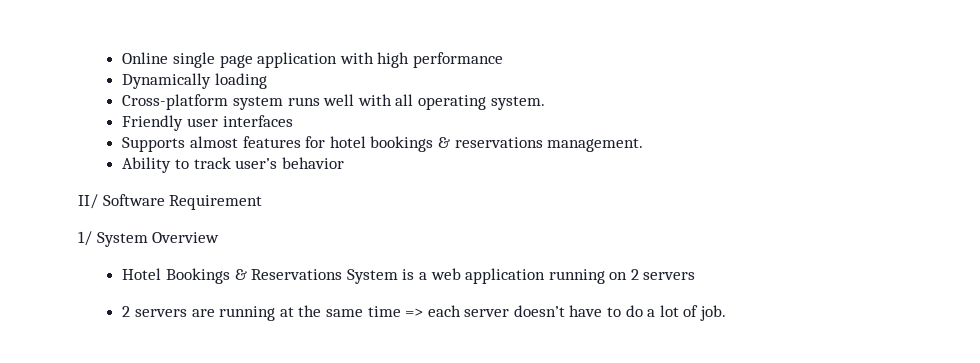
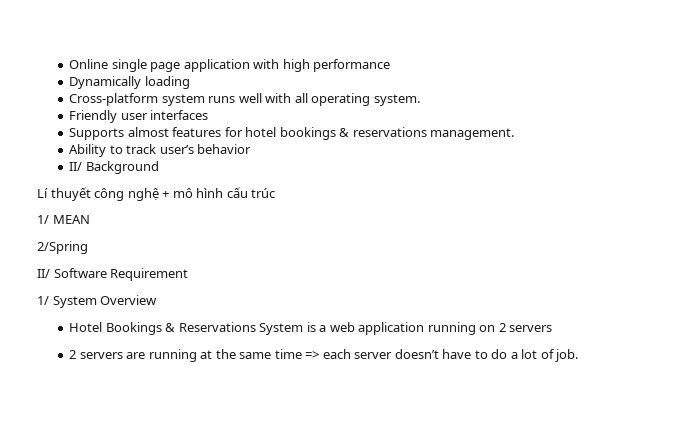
(344, 163) none -> [69,161,159,174] [37,187,276,201] [37,215,90,224] [37,241,88,254] // II/ Background // Lí thuyết công nghệ + mô hình cấu trúc // 1/ MEAN // 2/Spring

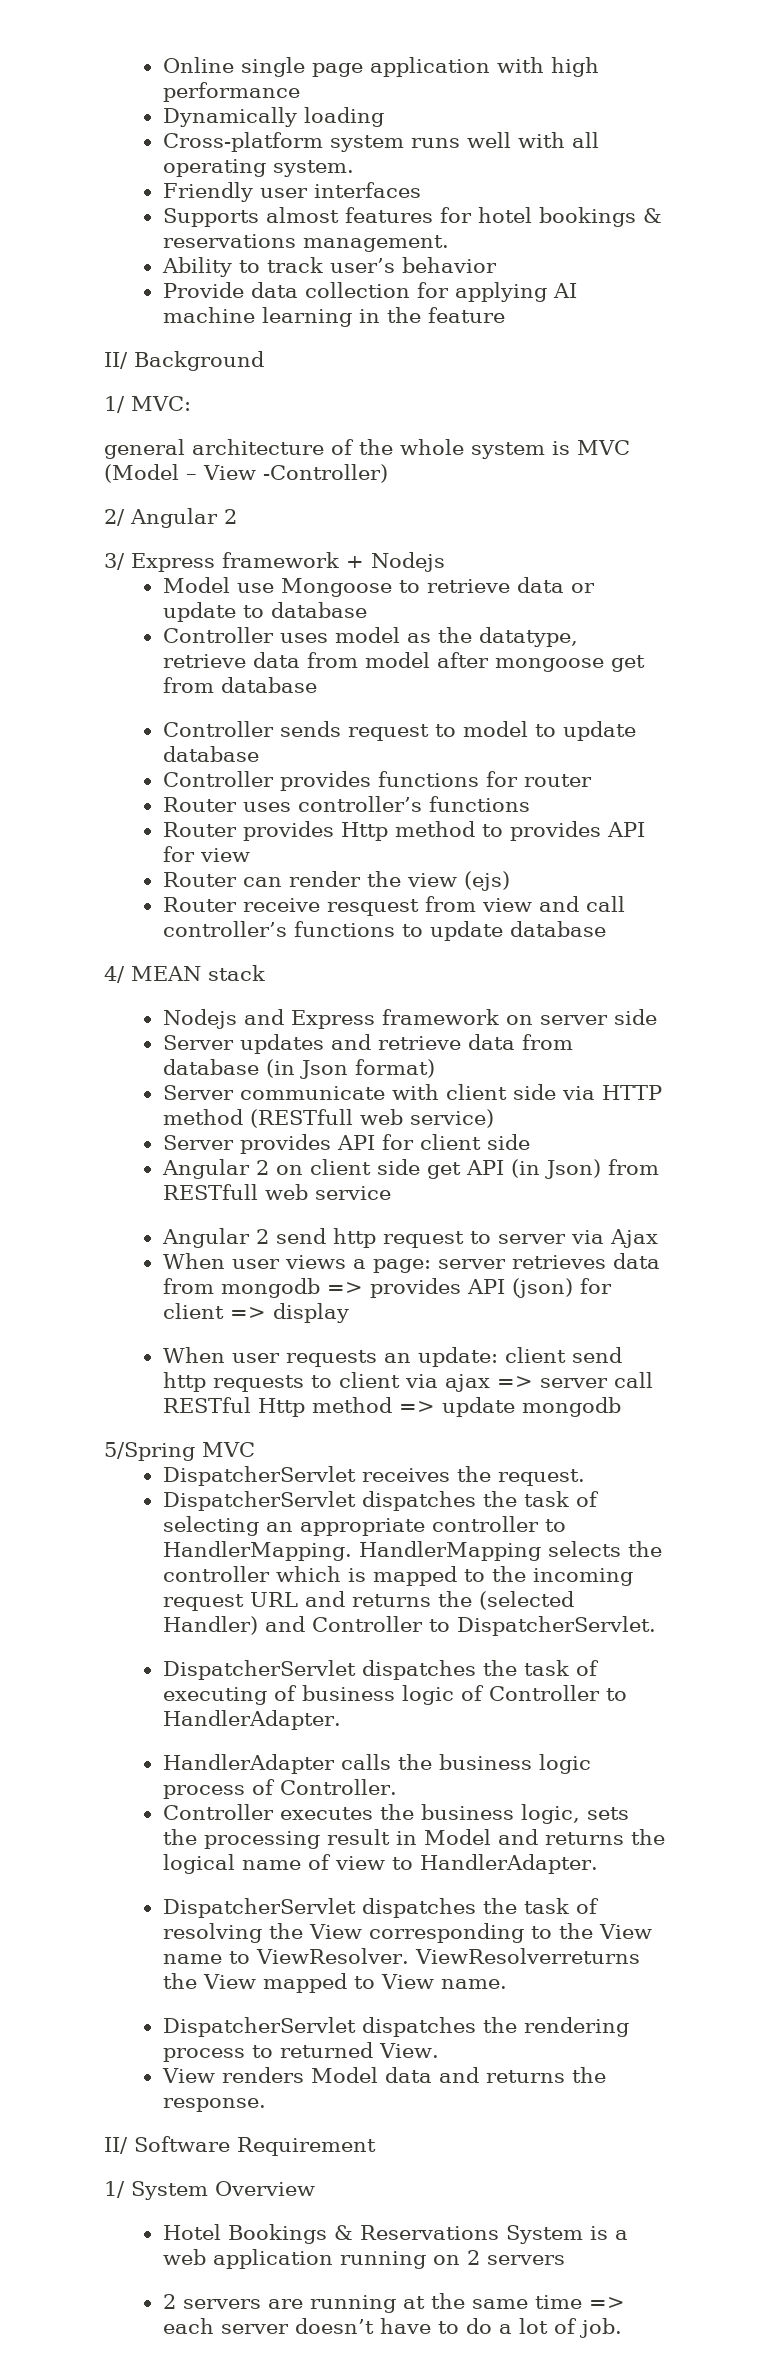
[69,161,159,174] [37,187,276,201] [37,215,90,224] [37,241,88,254] II/ Background // Lí thuyết công nghệ + mô hình cấu trúc // 1/ MEAN // 2/Spring -> [162,282,577,302] [162,307,505,327] [104,351,264,371] [104,396,191,413] [104,439,630,459] [104,464,388,483] [104,508,237,528] [104,552,445,572] [162,577,595,597] [162,602,367,622] [162,627,578,647] [162,652,645,672] [162,677,317,693] [162,721,636,741] [162,746,259,762] [162,771,592,791] [162,796,530,812] [162,821,645,841] [162,846,250,862] [162,871,510,891] [162,896,625,916] [162,921,606,941] [104,965,265,983] [162,1009,657,1029] [162,1034,573,1054] [162,1059,435,1079] [162,1084,662,1100] [162,1109,494,1128] [162,1134,530,1154] [161,1159,659,1179] [162,1184,391,1200] [161,1228,658,1248] [162,1253,660,1273] [162,1278,612,1298] [162,1303,349,1323] [162,1347,622,1367] [162,1372,653,1392] [162,1397,621,1417] [104,1442,255,1461] [162,1466,585,1486] [162,1491,599,1511] [162,1516,566,1536] [162,1541,662,1561] [162,1566,633,1586] [162,1591,574,1611] [162,1616,656,1636] [162,1660,599,1680] [162,1685,627,1705] [162,1710,341,1730] [162,1754,591,1774] [162,1779,397,1799] [162,1804,629,1824] [162,1829,665,1849] [162,1854,598,1874] [162,1898,599,1918] [162,1923,652,1943] [162,1948,640,1964] [162,1973,507,1993] [162,2017,629,2037] [162,2042,439,2062] [161,2067,606,2083] [162,2098,266,2112] Provide data collection for applying AI machine learning in the feature // II/ Background // 1/ MVC: // general architecture of the whole system is MVC (Model – View -Controller) // 2/ Angular 2 // 3/ Express framework + Nodejs // Model use Mongoose to retrieve data or update to database // Controller uses model as the datatype, retrieve data from model after mongoose get from database // Controller sends request to model to update database // Controller provides functions for router // Router uses controller’s functions // Router provides Http method to provides API for view // Router can render the view (ejs) // Router receive resquest from view and call controller’s functions to update database // 4/ MEAN stack // Nodejs and Express framework on server side // Server updates and retrieve data from database (in Json format) // Server communicate with client side via HTTP method (RESTfull web service) // Server provides API for client side // Angular 2 on client side get API (in Json) from RESTfull web service // Angular 2 send http request to server via Ajax // When user views a page: server retrieves data from mongodb => provides API (json) for client => display // When user requests an update: client send http requests to client via ajax => server call RESTful Http method => update mongodb // 5/Spring MVC // DispatcherServlet receives the request. // DispatcherServlet dispatches the task of selecting an appropriate controller to HandlerMapping. HandlerMapping selects the controller which is mapped to the incoming request URL and returns the (selected Handler) and Controller to DispatcherServlet. // DispatcherServlet dispatches the task of executing of business logic of Controller to HandlerAdapter. // HandlerAdapter calls the business logic process of Controller. // Controller executes the business logic, sets the processing result in Model and returns the logical name of view to HandlerAdapter. // DispatcherServlet dispatches the task of resolving the View corresponding to the View name to ViewResolver. ViewResolverreturns the View mapped to View name. // DispatcherServlet dispatches the rendering process to returned View. // View renders Model data and returns the response.

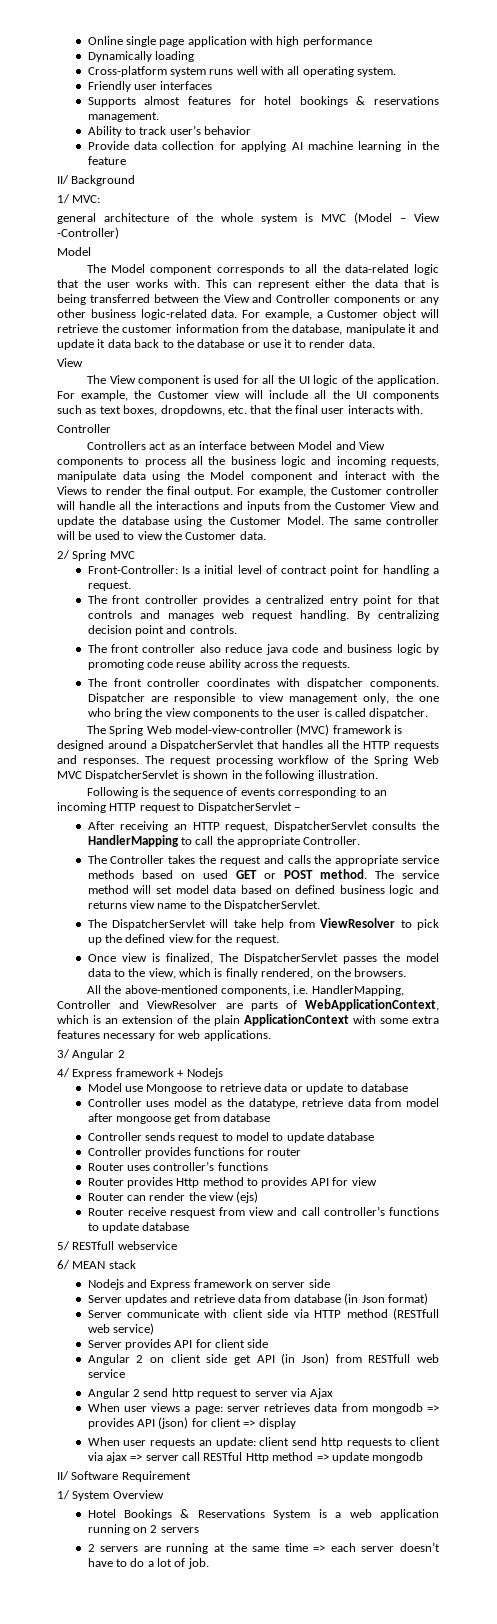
[104,509,125,526] 2/ -> [57,247,91,256] [86,264,440,275] [57,279,439,290] [57,294,440,305] [57,309,439,320] [57,324,439,335] [57,339,375,350] [57,358,83,367] [86,375,440,386] [57,390,439,401] [57,405,424,416] [57,424,111,433] [86,441,385,450] [57,456,439,467] [57,471,439,482] [57,486,439,497] [57,501,439,512] [57,516,440,527] [57,531,266,540] [57,550,135,561] [87,565,439,576] [87,581,131,591] [87,595,440,606] [87,610,439,621] [87,625,237,636] [87,644,439,655] [87,659,350,670] [87,678,439,689] [87,693,440,704] [87,708,429,719] [86,724,403,736] [57,740,439,751] [57,755,440,766] [57,770,378,781] [86,787,387,798] [57,802,300,813] [87,821,439,832] [87,835,361,847] [87,855,439,866] [87,869,440,879] [87,885,439,896] [87,900,321,911] [87,918,439,930] [87,934,279,945] [87,953,439,964] [87,968,407,979] [86,985,404,996] [57,999,439,1011] [57,1014,439,1026] [57,1030,271,1041] [57,1049,70,1058] Model // The Model component corresponds to all the data-related logic that the user works with. This can represent either the data that is being transferred between the View and Controller components or any other business logic-related data. For example, a Customer object will retrieve the customer information from the database, manipulate it and update it data back to the database or use it to render data. // View // The View component is used for all the UI logic of the application. For example, the Customer view will include all the UI components such as text boxes, dropdowns, etc. that the final user interacts with. // Controller // Controllers act as an interface between Model and View components to process all the business logic and incoming requests, manipulate data using the Model component and interact with the Views to render the final output. For example, the Customer controller will handle all the interactions and inputs from the Customer View and update the database using the Customer Model. The same controller will be used to view the Customer data. // 2/ Spring MVC // Front-Controller: Is a initial level of contract point for handling a request. // The front controller provides a centralized entry point for that controls and manages web request handling. By centralizing decision point and controls. // The front controller also reduce java code and business logic by promoting code reuse ability across the requests. // The front controller coordinates with dispatcher components. Dispatcher are responsible to view management only, the one who bring the view components to the user is called dispatcher. // The Spring Web model-view-controller (MVC) framework is designed around a DispatcherServlet that handles all the HTTP requests and responses. The request processing workflow of the Spring Web MVC DispatcherServlet is shown in the following illustration. // Following is the sequence of events corresponding to an incoming HTTP request to DispatcherServlet − // After receiving an HTTP request, DispatcherServlet consults the HandlerMapping to call the appropriate Controller. // The Controller takes the request and calls the appropriate service methods based on used GET or POST method. The service method will set model data based on defined business logic and returns view name to the DispatcherServlet. // The DispatcherServlet will take help from ViewResolver to pick up the defined view for the request. // Once view is finalized, The DispatcherServlet passes the model data to the view, which is finally rendered, on the browsers. // All the above-mentioned components, i.e. HandlerMapping, Controller and ViewResolver are parts of WebApplicationContext, which is an extension of the plain ApplicationContext with some extra features necessary for web applications. // 3/
[104,553,125,570] 3/ -> [57,1068,70,1077] 4/
[104,966,125,983] 4/ -> [57,1241,177,1250] [57,1260,70,1269] 5/ RESTfull webservice // 6/
[104,1442,255,1461] [162,1466,585,1486] [162,1491,599,1511] [162,1516,566,1536] [162,1541,662,1561] [162,1566,633,1586] [162,1591,574,1611] [162,1616,656,1636] [162,1660,599,1680] [162,1685,627,1705] [162,1710,341,1730] [162,1754,591,1774] [162,1779,397,1799] [162,1804,629,1824] [162,1829,665,1849] [162,1854,598,1874] [162,1898,599,1918] [162,1923,652,1943] [162,1948,640,1964] [162,1973,507,1993] [162,2017,629,2037] [162,2042,439,2062] [161,2067,606,2083] [162,2098,266,2112] // 5/Spring MVC // DispatcherServlet receives the request. // DispatcherServlet dispatches the task of selecting an appropriate controller to HandlerMapping. HandlerMapping selects the controller which is mapped to the incoming request URL and returns the (selected Handler) and Controller to DispatcherServlet. // DispatcherServlet dispatches the task of executing of business logic of Controller to HandlerAdapter. // HandlerAdapter calls the business logic process of Controller. // Controller executes the business logic, sets the processing result in Model and returns the logical name of view to HandlerAdapter. // DispatcherServlet dispatches the task of resolving the View corresponding to the View name to ViewResolver. ViewResolverreturns the View mapped to View name. // DispatcherServlet dispatches the rendering process to returned View. // View renders Model data and returns the response. -> (424, 1457) none

